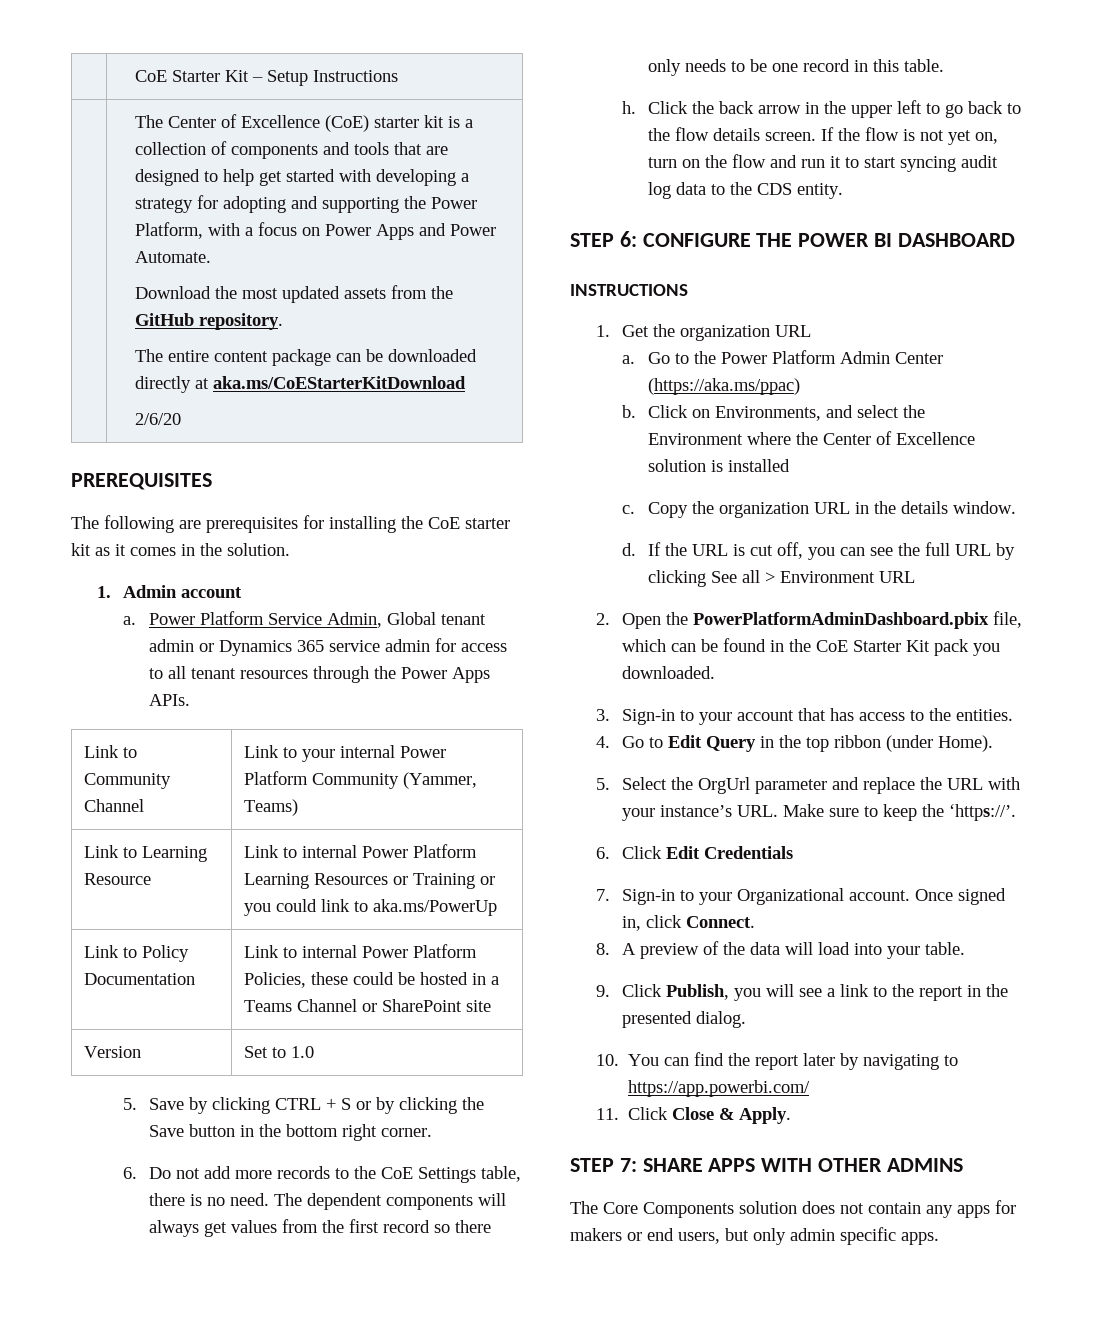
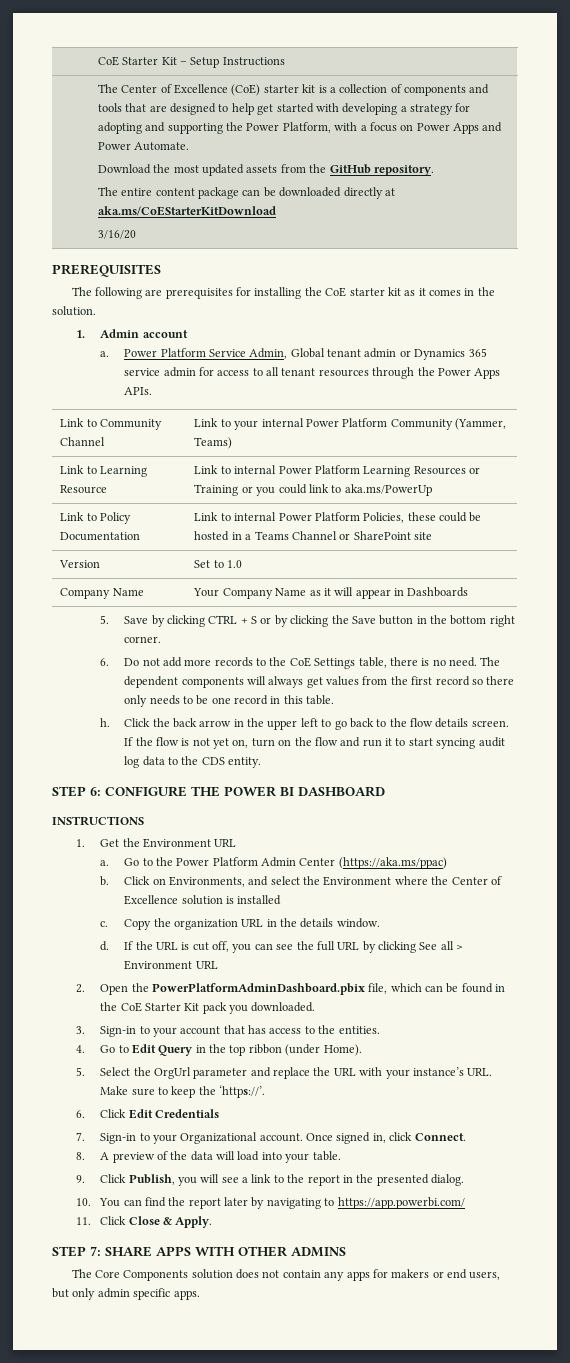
[134,413,181,425] 2/6/20 -> [97,230,136,239] 3/16/20
(315, 1052) none -> [60,588,144,599] [193,587,469,599] // Company Name | Your Company Name as it will appear in Dashboards
[679,325,770,341] organization -> [142,838,211,848] Environment

